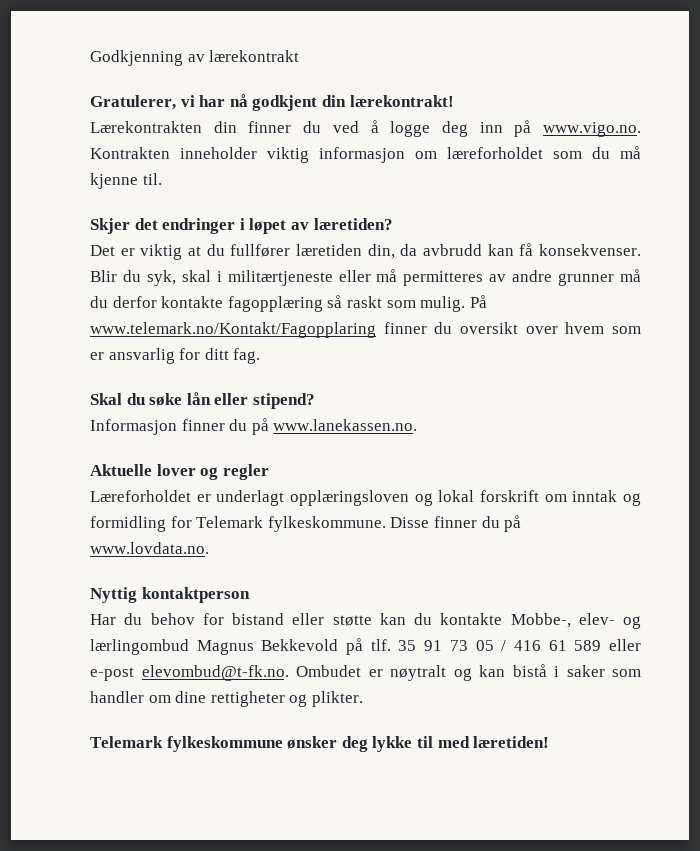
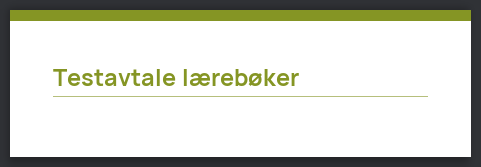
[90,50,300,66] [90,94,454,111] [90,120,641,137] [90,146,641,163] [90,173,162,189] [90,218,393,234] [90,243,641,260] [90,269,641,286] [90,295,487,312] [90,322,642,338] [90,348,261,364] [90,392,315,409] [90,418,418,435] [90,464,269,480] [90,490,642,506] [90,515,522,532] [90,542,209,554] [90,587,250,603] [90,613,641,629] [90,638,641,655] [90,664,641,681] [90,691,363,707] [90,736,550,752] Godkjenning av lærekontrakt // Gratulerer, vi har nå godkjent din lærekontrakt! // Lærekontrakten din finner du ved å logge deg inn på www.vigo.no. Kontrakten inneholder viktig informasjon om læreforholdet som du må kjenne til. // Skjer det endringer i løpet av læretiden? // Det er viktig at du fullfører læretiden din, da avbrudd kan få konsekvenser. Blir du syk, skal i militærtjeneste eller må permitteres av andre grunner må du derfor kontakte fagopplæring så raskt som mulig. På www.telemark.no/Kontakt/Fagopplaring finner du oversikt over hvem som er ansvarlig for ditt fag. // Skal du søke lån eller stipend? // Informasjon finner du på www.lanekassen.no. // Aktuelle lover og regler // Læreforholdet er underlagt opplæringsloven og lokal forskrift om inntak og formidling for Telemark fylkeskommune. Disse finner du på www.lovdata.no. // Nyttig kontaktperson // Har du behov for bistand eller støtte kan du kontakte Mobbe-, elev- og lærlingombud Magnus Bekkevold på tlf. 35 91 73 05 / 416 61 589 eller e-post elevombud@t-fk.no. Ombudet er nøytralt og kan bistå i saker som handler om dine rettigheter og plikter. // Telemark fylkeskommune ønsker deg lykke til med læretiden! -> [53,69,300,86] Testavtale lærebøker

